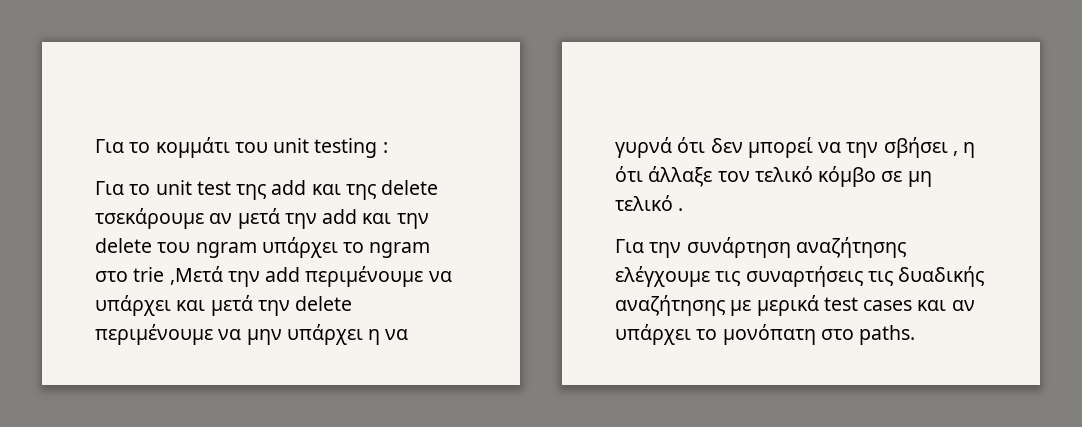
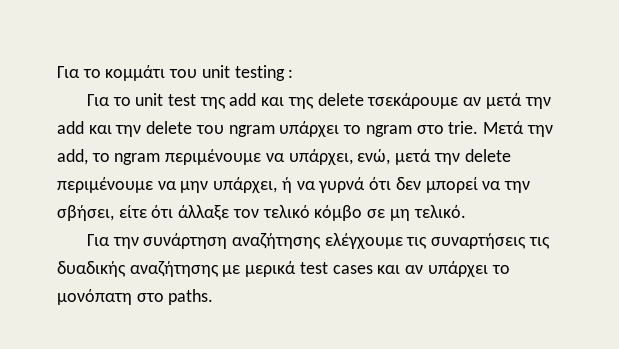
[133,266,452,287] [95,295,206,316] trie ,Μετά την add περιμένουμε να υπάρχει και -> [448,121,553,137] [57,149,391,165] trie. Μετά την add, το ngram περιμένουμε να υπάρχει, ενώ,
[286,324,381,345] υπάρχει η -> [213,177,292,193] υπάρχει, ή
[883,137,976,158] σβήσει , η -> [57,205,147,221] σβήσει, είτε
[615,195,684,211] τελικό . -> [413,205,466,218] τελικό.

